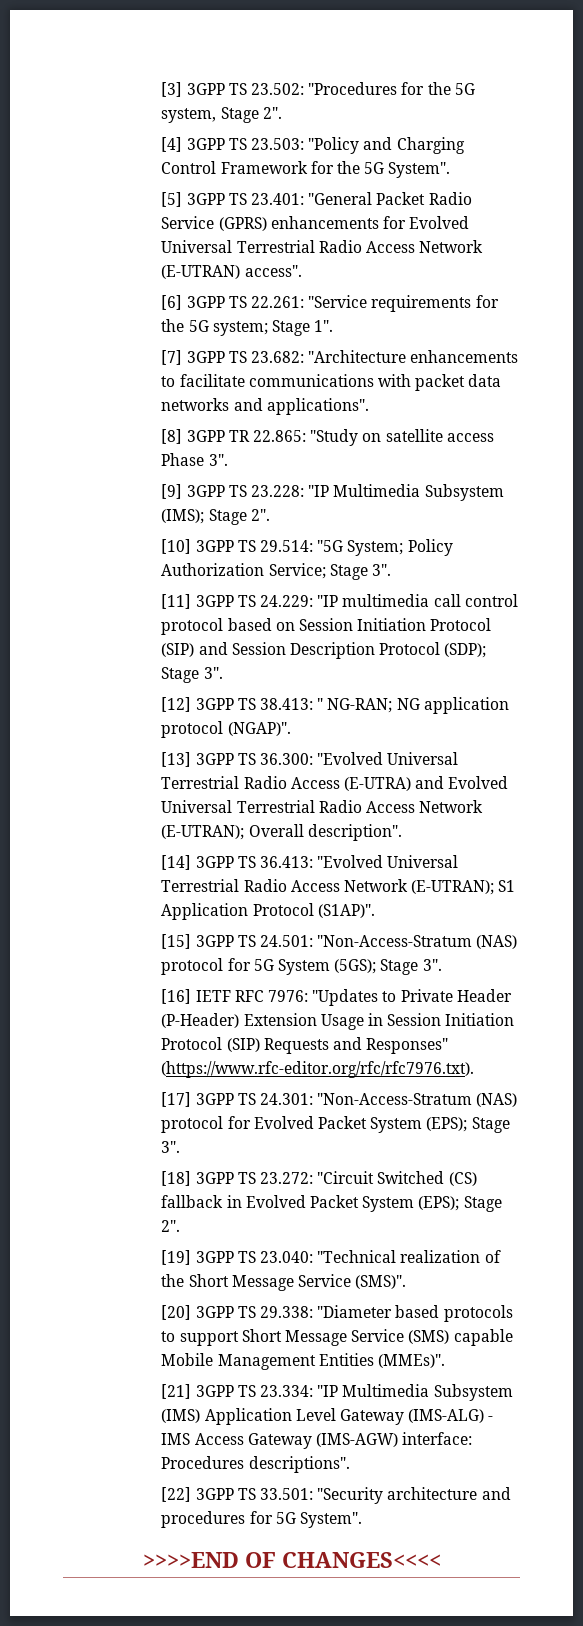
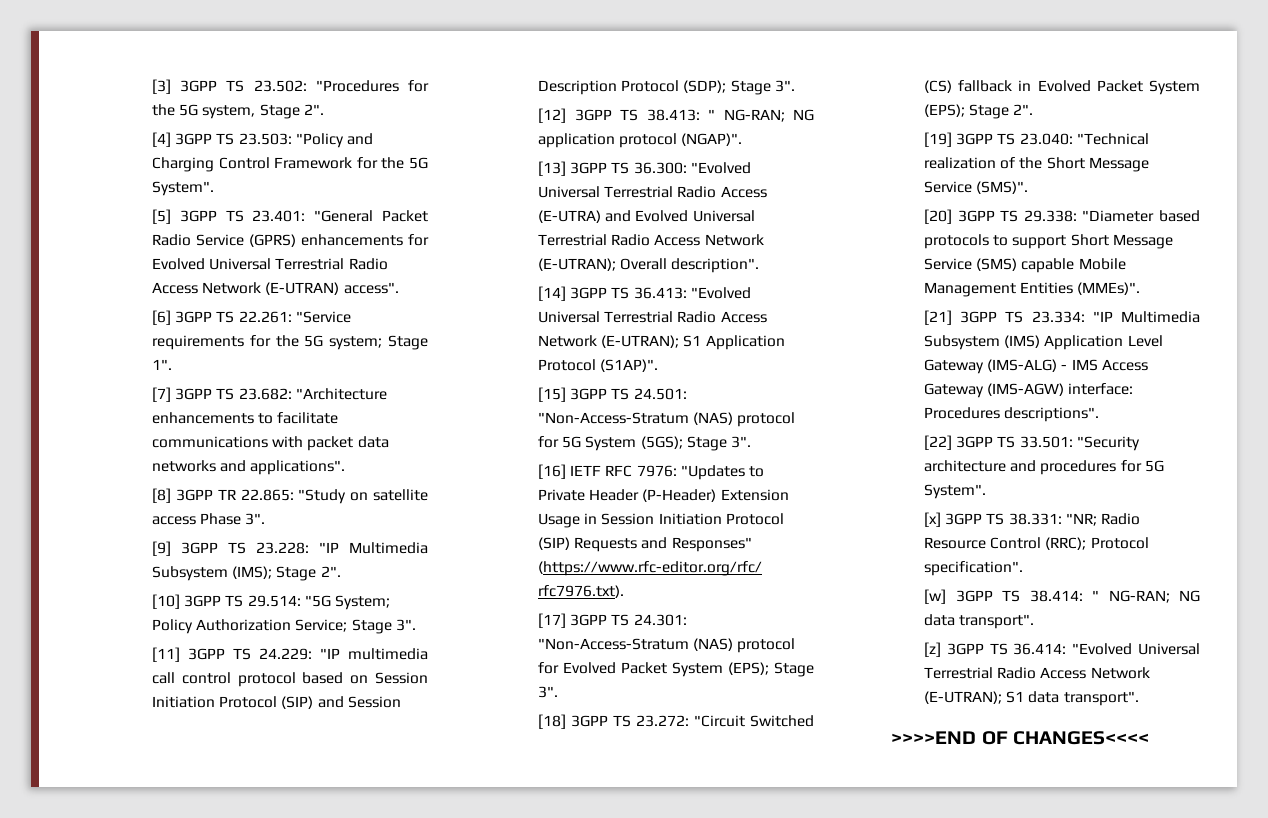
(362, 1520) none -> [924,512,1140,527] [924,537,1149,550] [924,561,1024,576] [924,589,1200,604] [924,614,1035,629] [924,642,1200,657] [924,667,1150,679] [924,691,1139,706] // [x] 3GPP TS 38.331: "NR; Radio Resource Control (RRC); Protocol specification". // [w] 3GPP TS 38.414: " NG-RAN; NG data transport". // [z] 3GPP TS 36.414: "Evolved Universal Terrestrial Radio Access Network (E-UTRAN); S1 data transport".

